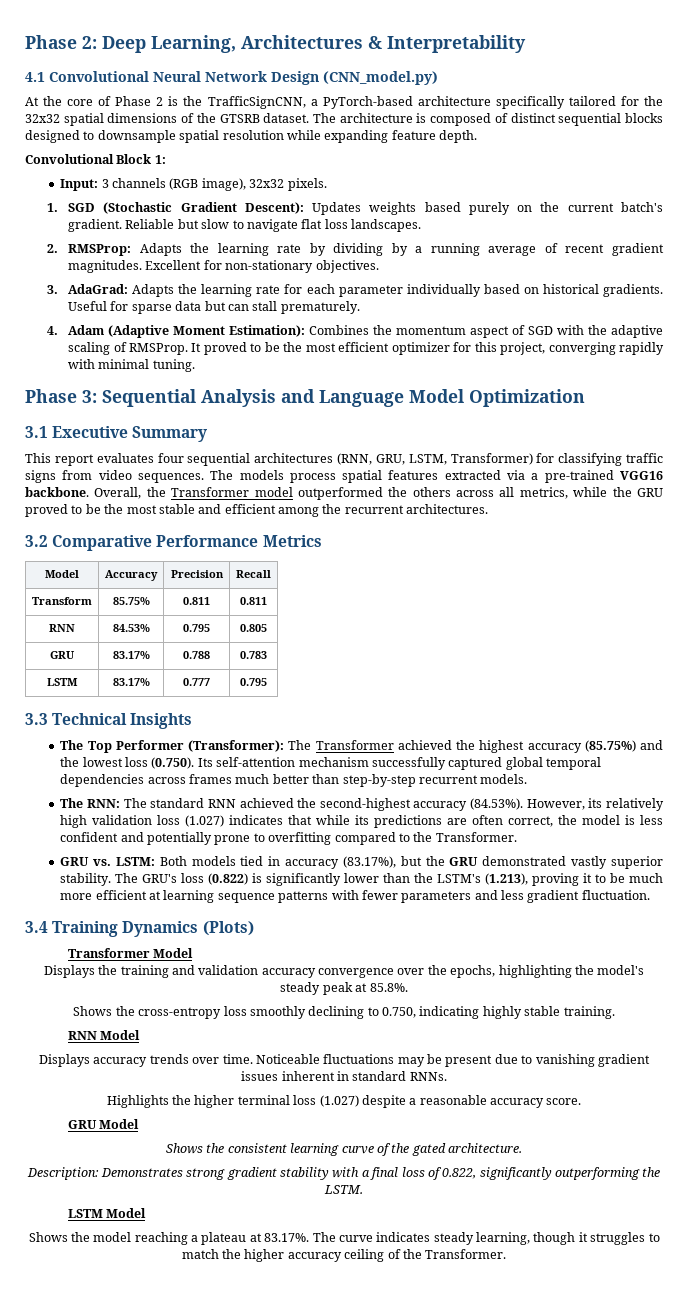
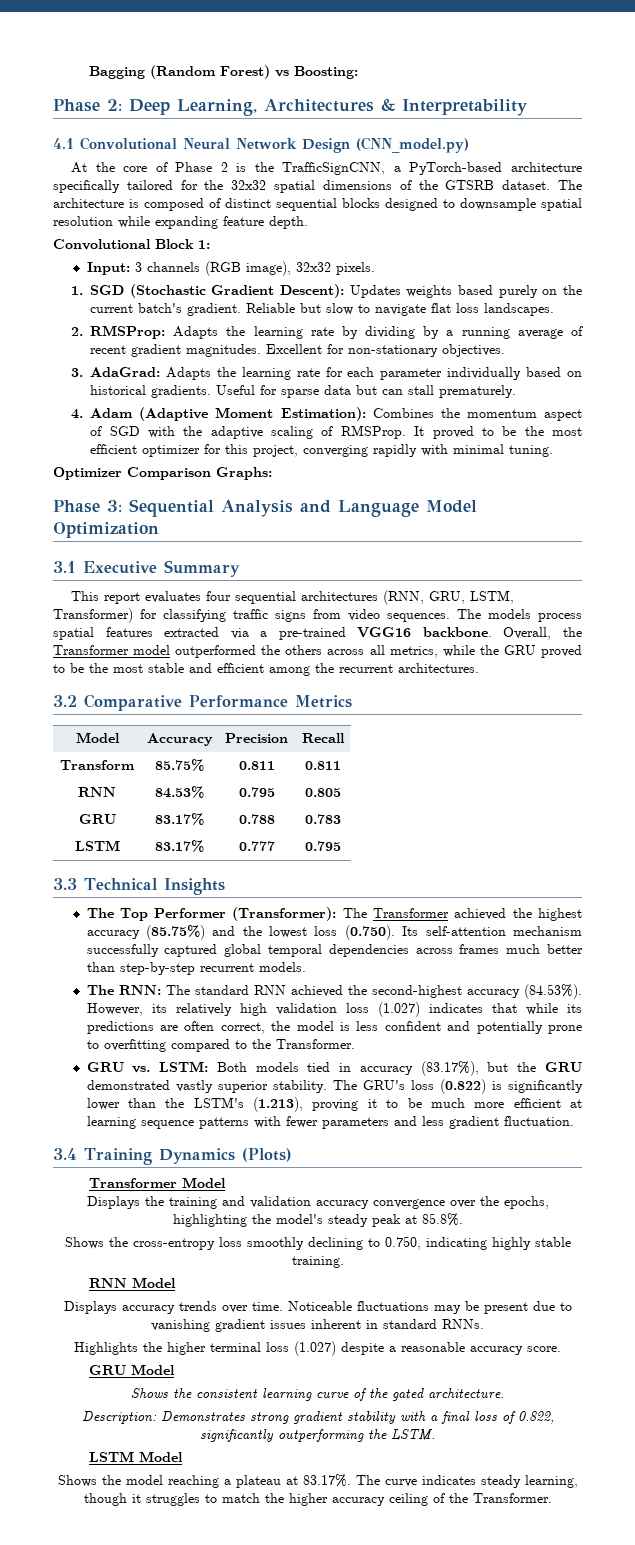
(25, 42) none -> [89,65,359,79] Bagging (Random Forest) vs Boosting: //
(195, 365) none -> [53,467,272,480] // Optimizer Comparison Graphs:

